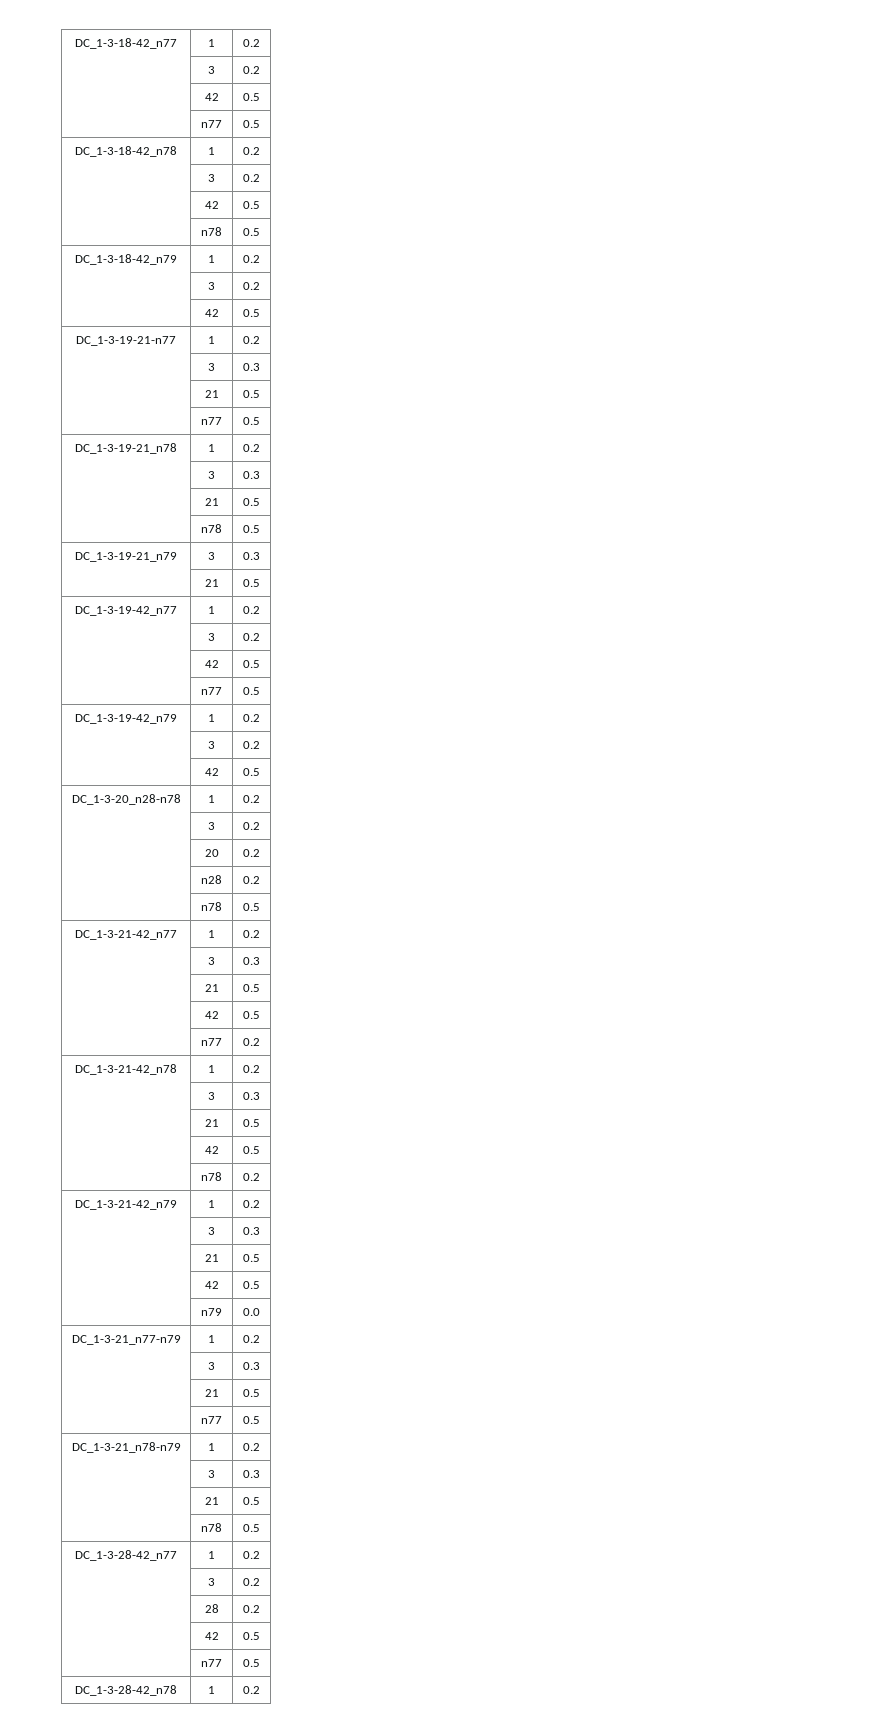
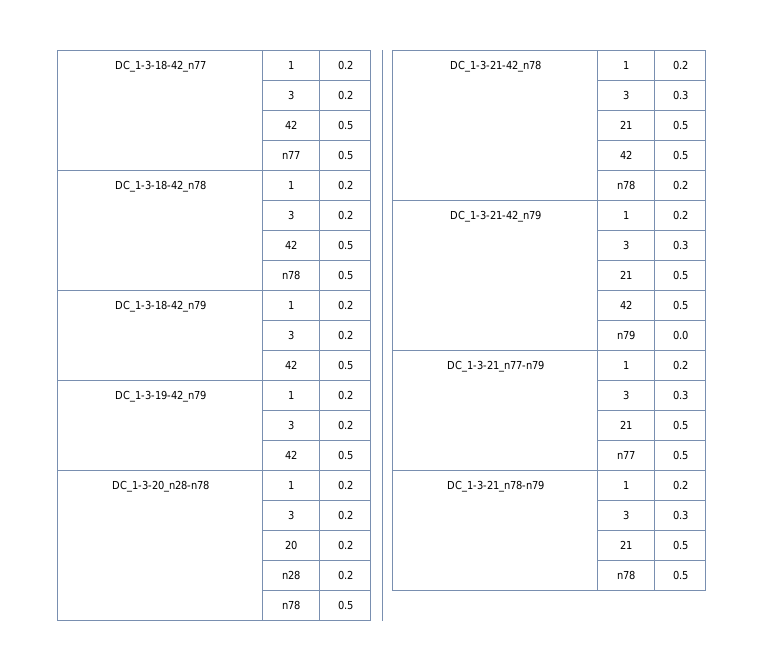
[76,336,176,346] [208,336,215,344] [243,336,260,344] [208,363,215,371] [243,363,260,371] [204,390,219,398] [243,390,260,398] [201,417,222,425] [243,417,260,425] [75,443,177,454] [208,444,215,452] [243,444,260,452] [208,471,215,479] [243,471,260,479] [204,498,219,506] [243,498,260,506] [201,524,222,533] [243,525,260,533] [75,552,177,562] [208,552,215,560] [243,552,260,560] [204,579,219,587] [243,579,260,587] [75,606,177,616] [208,606,215,614] [243,606,260,614] [208,633,215,641] [243,633,260,641] [204,660,219,668] [243,660,260,668] [201,687,222,695] [243,687,260,695] // DC_1-3-19-21-n77 | 1 | 0.2 // | 3 | 0.3 // | 21 | 0.5 // | n77 | 0.5 // DC_1-3-19-21_n78 | 1 | 0.2 // | 3 | 0.3 // | 21 | 0.5 // | n78 | 0.5 // DC_1-3-19-21_n79 | 3 | 0.3 // | 21 | 0.5 // DC_1-3-19-42_n77 | 1 | 0.2 // | 3 | 0.2 // | 42 | 0.5 // | n77 | 0.5 -> (353, 365) none
[75,930,177,940] [208,930,215,938] [243,930,260,938] [208,957,215,965] [243,957,260,965] [204,984,219,992] [243,984,260,992] [204,1011,219,1019] [243,1011,260,1019] [201,1038,222,1046] [243,1038,260,1046] // DC_1-3-21-42_n77 | 1 | 0.2 // | 3 | 0.3 // | 21 | 0.5 // | 42 | 0.5 // | n77 | 0.2 -> (353, 605) none
[75,1550,177,1561] [208,1551,215,1559] [243,1551,260,1559] [208,1578,215,1586] [243,1578,260,1586] [204,1604,219,1613] [243,1605,260,1613] [204,1632,219,1640] [243,1632,260,1640] [201,1659,222,1667] [243,1659,260,1667] [75,1685,177,1696] [208,1686,215,1694] [243,1686,260,1694] // DC_1-3-28-42_n77 | 1 | 0.2 // | 3 | 0.2 // | 28 | 0.2 // | 42 | 0.5 // | n77 | 0.5 // DC_1-3-28-42_n78 | 1 | 0.2 -> (688, 575) none

